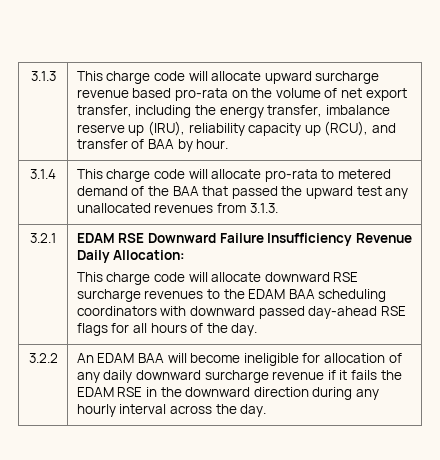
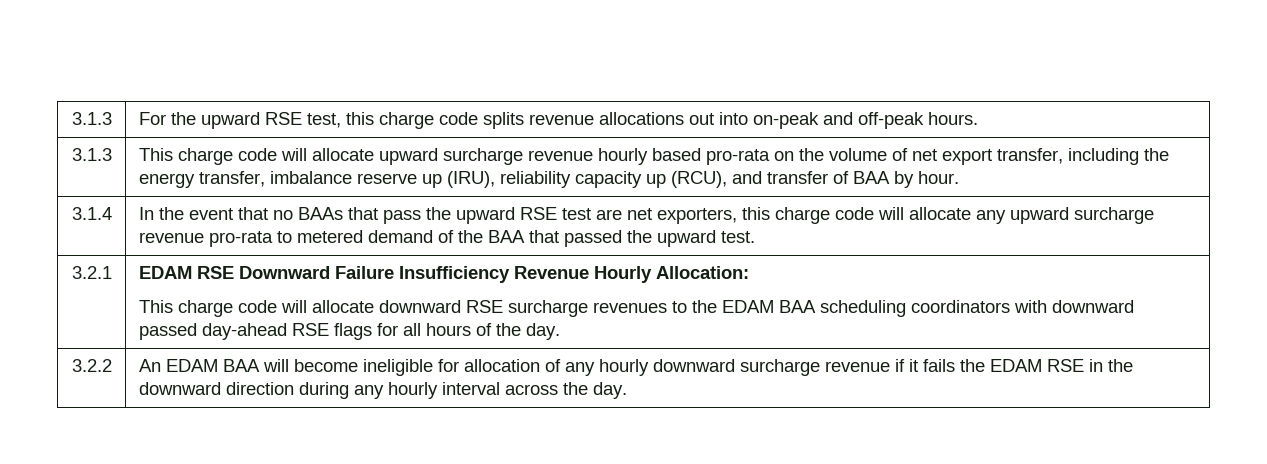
[30,71,56,81] 3.1.3 -> [71,112,112,125] [138,112,978,129] [71,148,112,161] 3.1.3 | For the upward RSE test, this charge code splits revenue allocations out into on-peak and off-peak hours. // 3.1.3
(129, 93) none -> [597,148,648,165] hourly
[76,169,262,182] This charge code will allocate -> [138,207,1154,224] [138,232,204,243] In the event that no BAAs that pass the upward RSE test are net exporters, this charge code will allocate any upward surcharge revenue
[356,186,409,199] [76,203,278,213] test any unallocated revenues from 3.1.3. -> [720,231,755,243] test.
[76,250,110,263] Daily -> [593,266,652,283] Hourly
[103,370,133,383] daily -> [598,359,649,376] hourly

